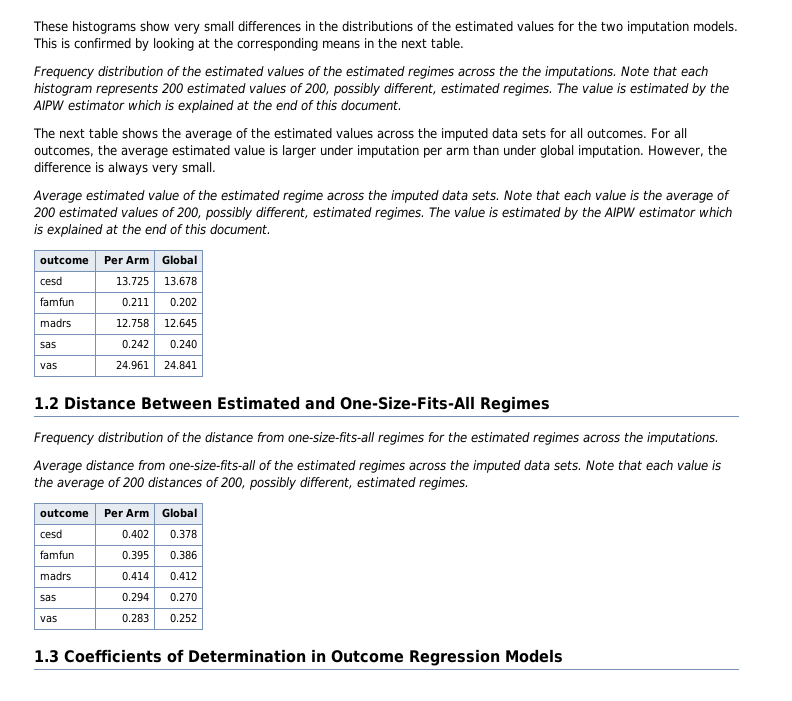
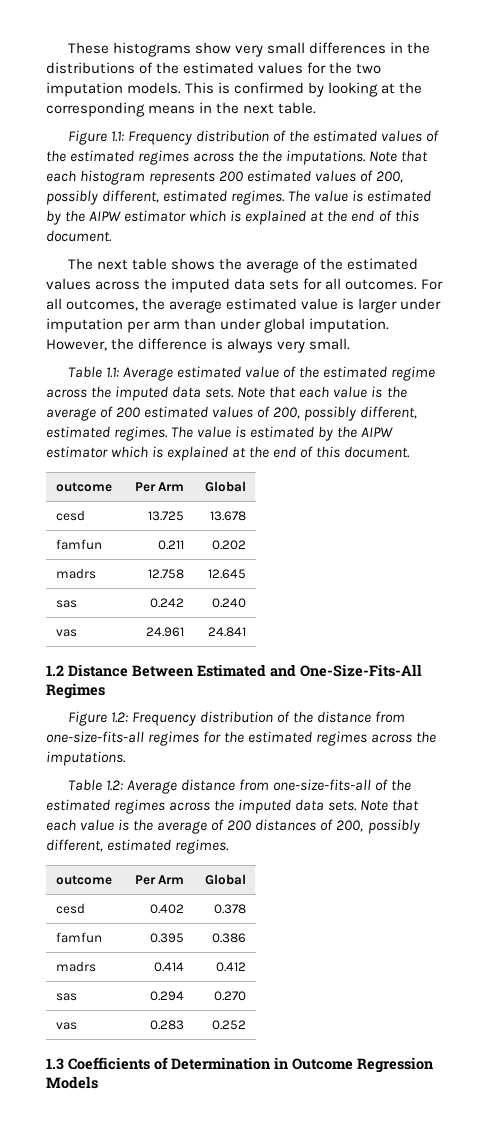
(464, 43) none -> [68,130,125,145] Figure 1.1:
(216, 167) none -> [68,366,120,378] Table 1.1:
(550, 404) none -> [68,711,129,726] Figure 1.2:
(719, 438) none -> [68,779,124,791] Table 1.2:

